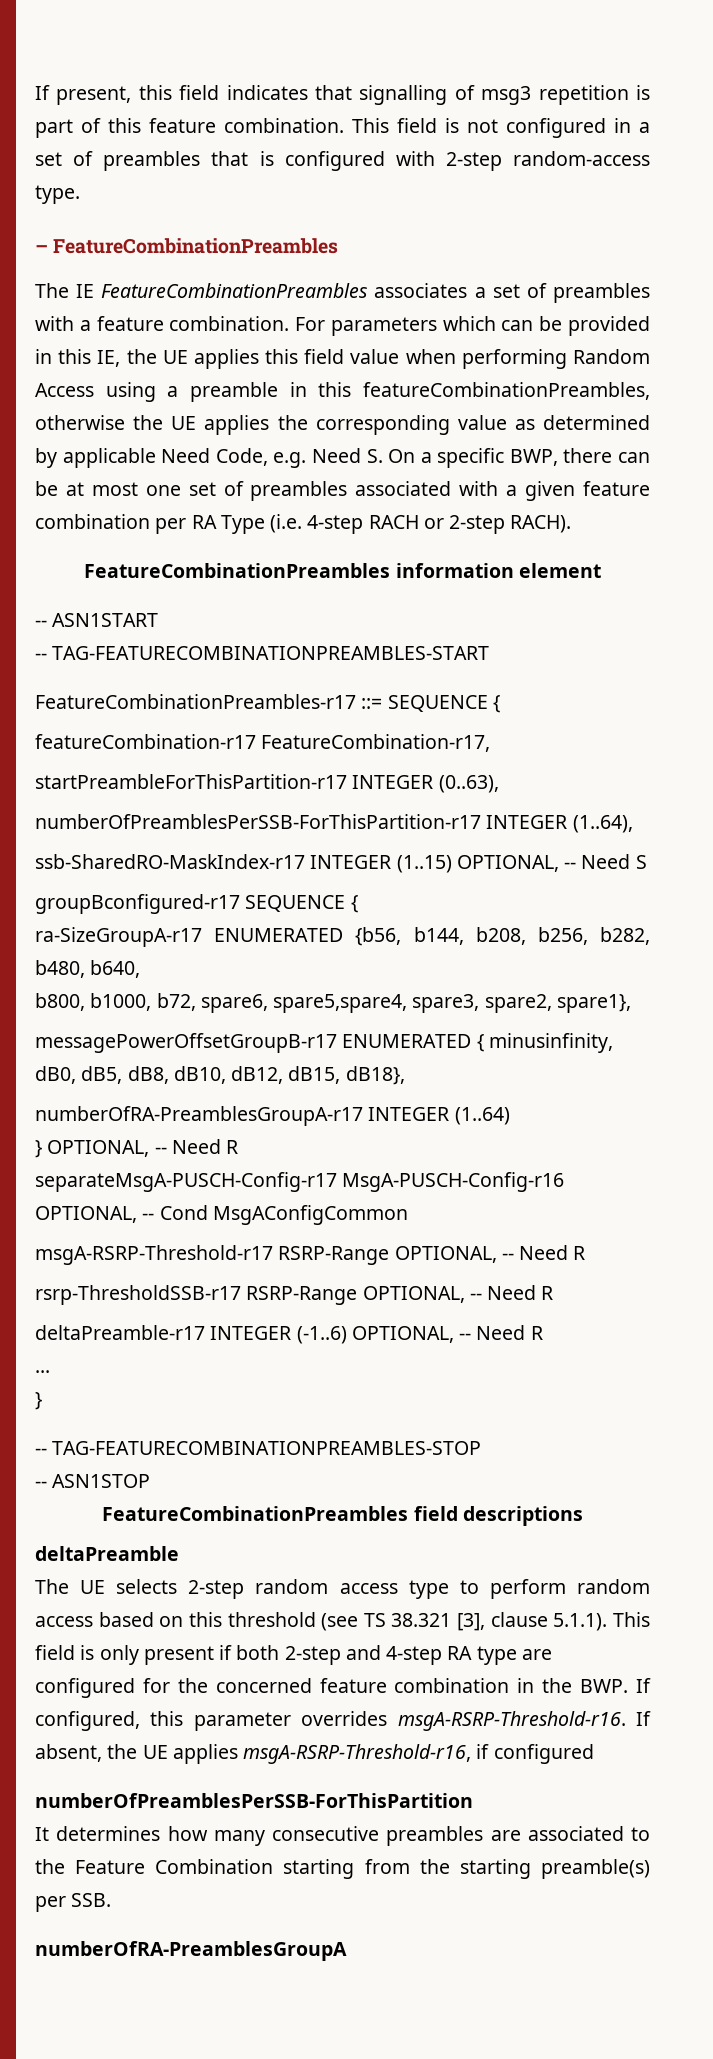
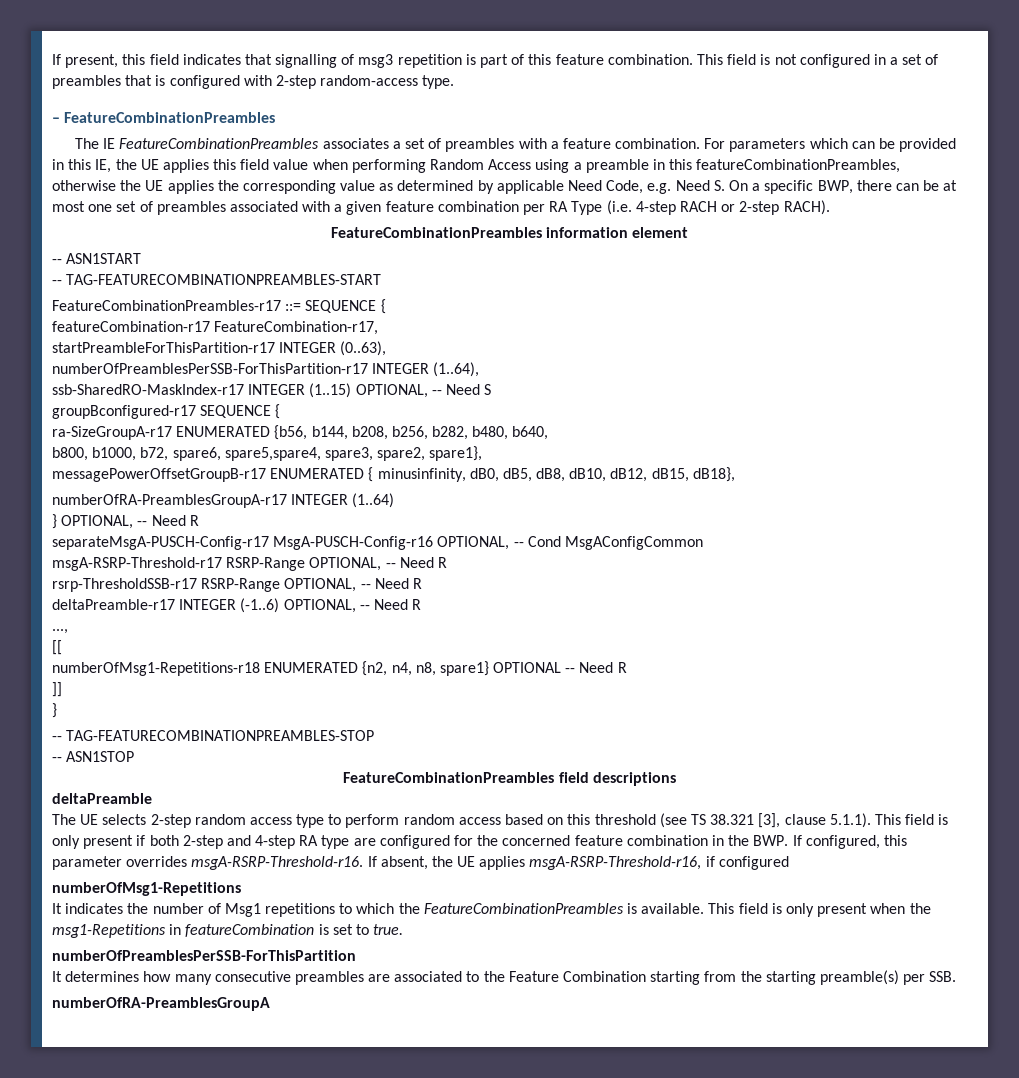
[35,1370,50,1373] ... -> [52,629,68,634] [52,640,62,655] [52,661,627,676] [52,682,62,697] ..., // [[ // numberOfMsg1-Repetitions-r18 ENUMERATED {n2, n4, n8, spare1} OPTIONAL -- Need R // ]]
(594, 1754) none -> [52,882,241,896] [52,903,931,917] [52,924,404,938] // numberOfMsg1-Repetitions // It indicates the number of Msg1 repetitions to which the FeatureCombinationPreambles is available. This field is only present when the msg1-Repetitions in featureCombination is set to true.

